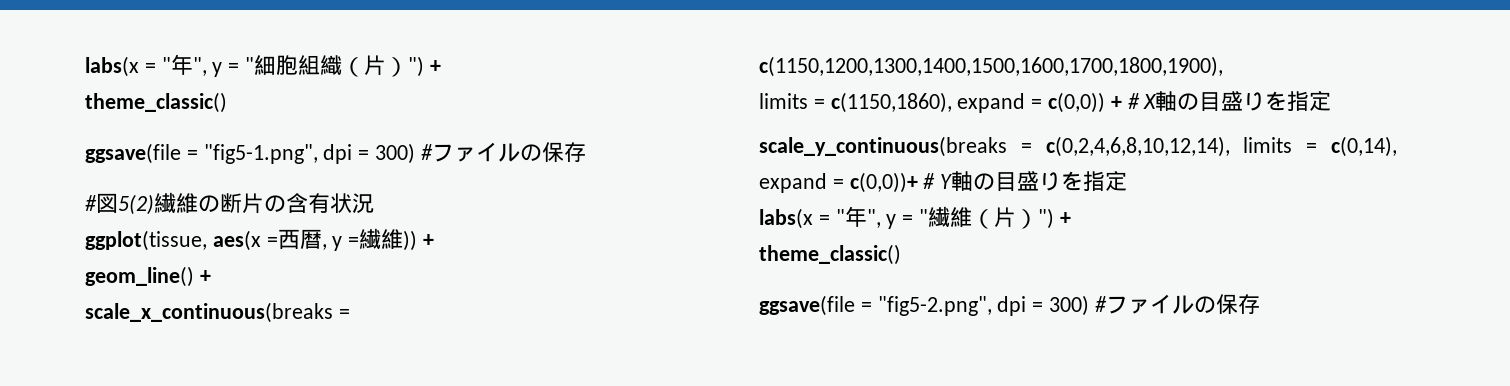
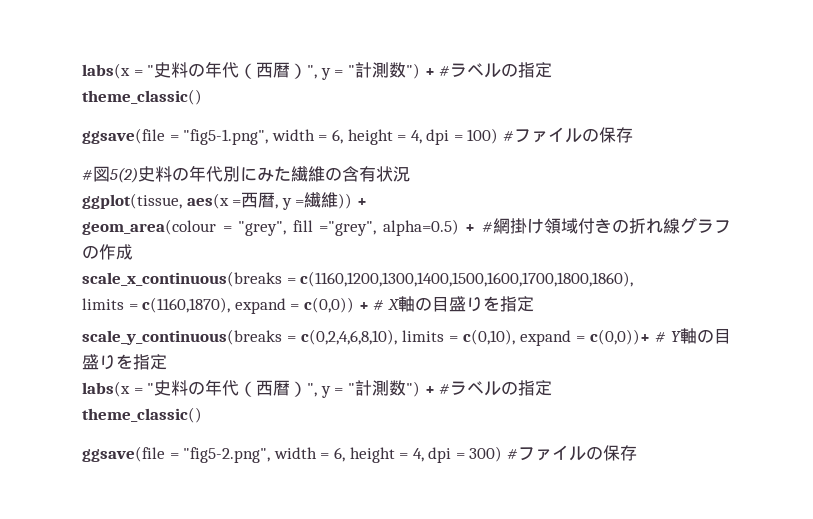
[85,54,441,77] labs(x = "年", y = "細胞組織（片）") + -> [82,61,553,80] labs(x = "史料の年代（西暦）", y = "計測数") + #ラベルの指定
[323,143,416,164] dpi = 300) -> [271,128,499,145] width = 6, height = 4, dpi = 100)
[154,192,264,214] 繊維の断片 -> [138,165,325,182] 史料の年代別にみた繊維
[85,266,211,287] geom_line() + -> [82,217,731,236] [82,244,133,260] geom_area(colour = "grey", fill ="grey", alpha=0.5) + #網掛け領域付きの折れ線グラフの作成
[759,56,1223,77] [759,92,952,113] c(1150,1200,1300,1400,1500,1600,1700,1800,1900), // limits = c(1150,1860), -> [300,271,634,287] [82,297,231,313] c(1160,1200,1300,1400,1500,1600,1700,1800,1860), // limits = c(1160,1870),
[1045,136,1397,157] c(0,2,4,6,8,10,12,14), limits = c(0,14), -> [301,329,515,345] c(0,2,4,6,8,10), limits = c(0,10),
[844,206,1071,229] 年", y = "繊維（片）") + -> [154,379,553,398] 史料の年代（西暦）", y = "計測数") + #ラベルの指定
(992, 306) none -> [273,447,424,463] width = 6, height = 4,

